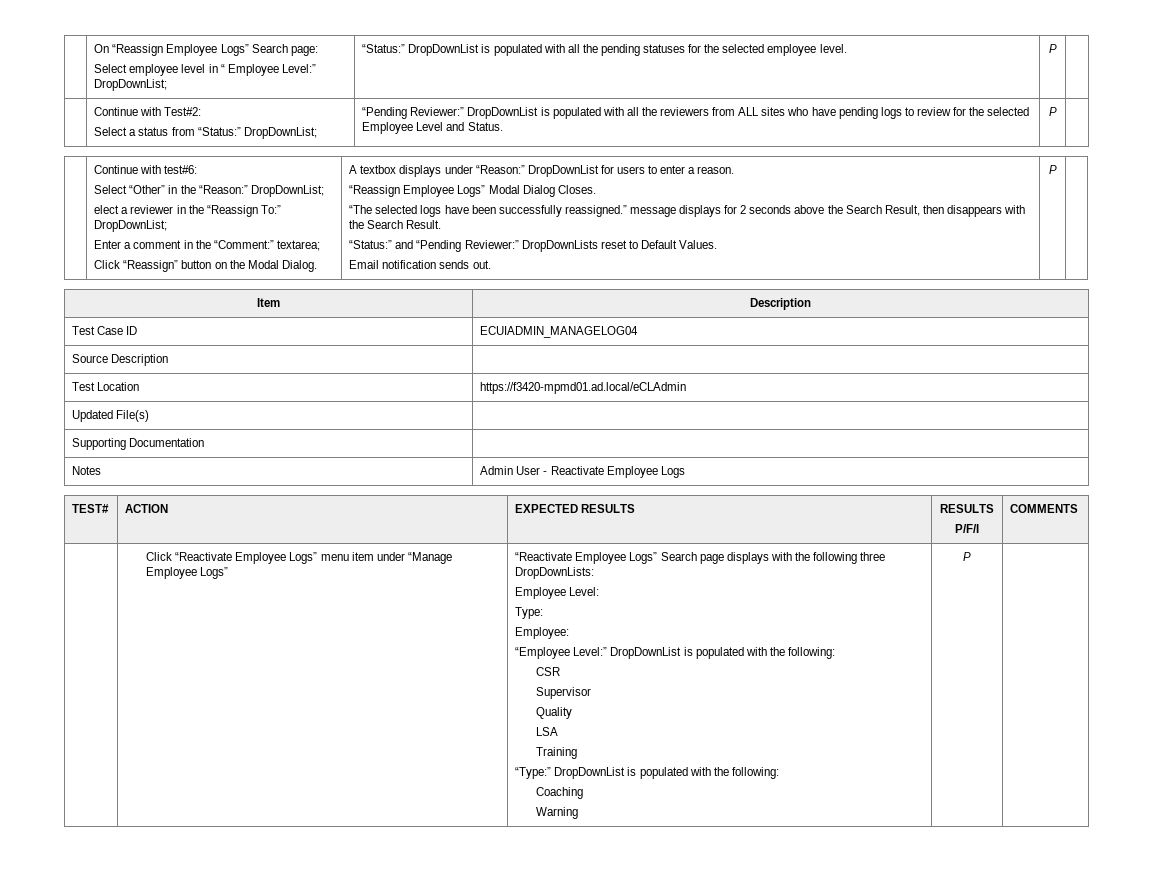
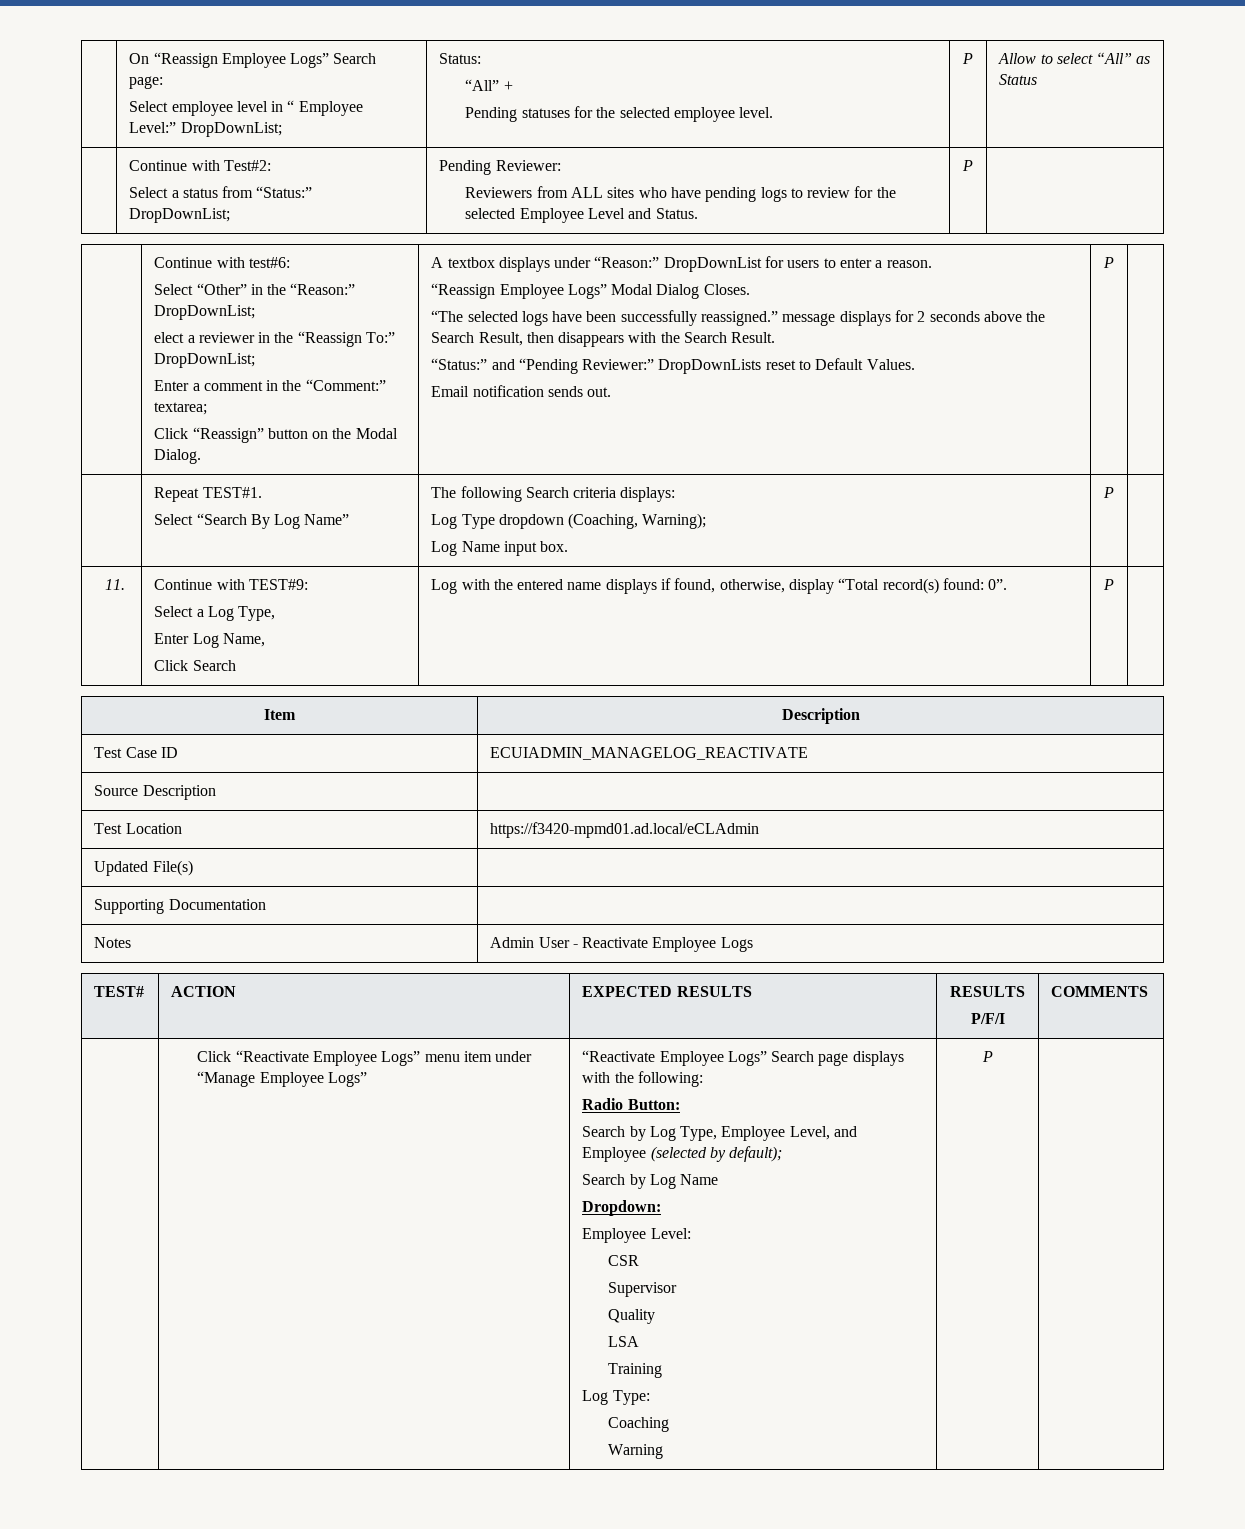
[362,44,640,56] “Status:” DropDownList is populated with all the pending -> [439,53,482,64] [465,79,513,91] [465,107,518,122] Status: // “All” + // Pending
(1057, 48) none -> [998,52,1151,64] [999,74,1038,85] Allow to select “All” as Status
[362,107,710,119] “Pending Reviewer:” DropDownList is populated with all the reviewers -> [439,160,561,175] [465,187,533,198] Pending Reviewer: // Reviewers
(1057, 169) none -> [154,487,262,502] [154,513,350,529] [431,486,676,502] [431,513,707,529] [431,541,569,556] [1103,487,1114,498] [104,579,125,590] [154,579,308,590] [154,606,276,621] [154,633,265,648] [154,660,236,671] [431,578,1008,594] [1103,579,1114,590] // | Repeat TEST#1. // Select “Search By Log Name” | The following Search criteria displays: // Log Type dropdown (Coaching, Warning); // Log Name input box. | P | // 11. | Continue with TEST#9: // Select a Log Type, // Enter Log Name, // Click Search | Log with the entered name displays if found, otherwise, display “Total record(s) found: 0”. | P |
[480,326,639,338] ECUIADMIN_MANAGELOG04 -> [490,747,809,760] ECUIADMIN_MANAGELOG_REACTIVATE
[813,552,886,564] [515,567,595,579] [515,587,600,599] [515,607,544,619] [515,627,570,639] [515,647,835,659] following three DropDownLists: // Employee Level: // Type: // Employee: // “Employee Level:” DropDownList is populated with the following: -> [637,1071,703,1087] [582,1098,680,1110] [582,1126,858,1141] [582,1146,783,1162] [582,1174,719,1189] [582,1200,662,1216] [582,1228,691,1243] following: // Radio Button: // Search by Log Type, Employee Level, and Employee (selected by default); // Search by Log Name // Dropdown: // Employee Level:
[515,767,779,779] “Type:” DropDownList is populated with the following: -> [582,1390,650,1405] Log Type:

